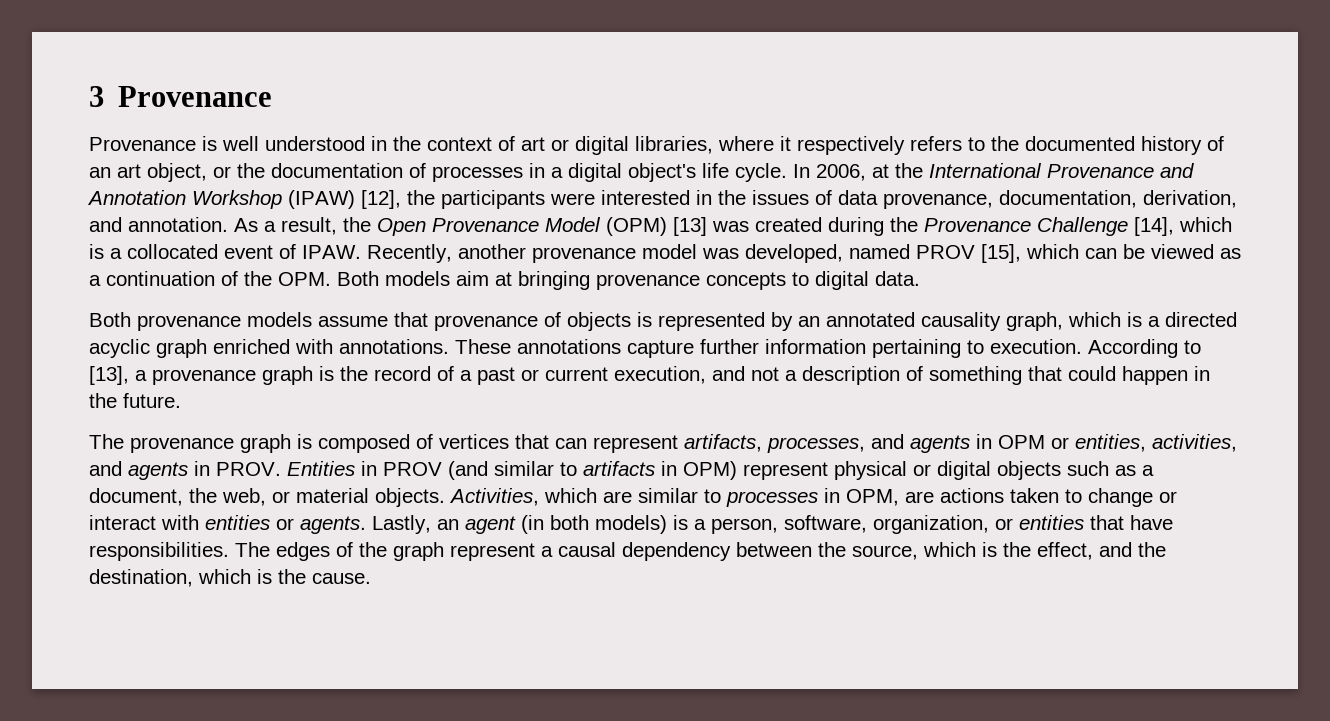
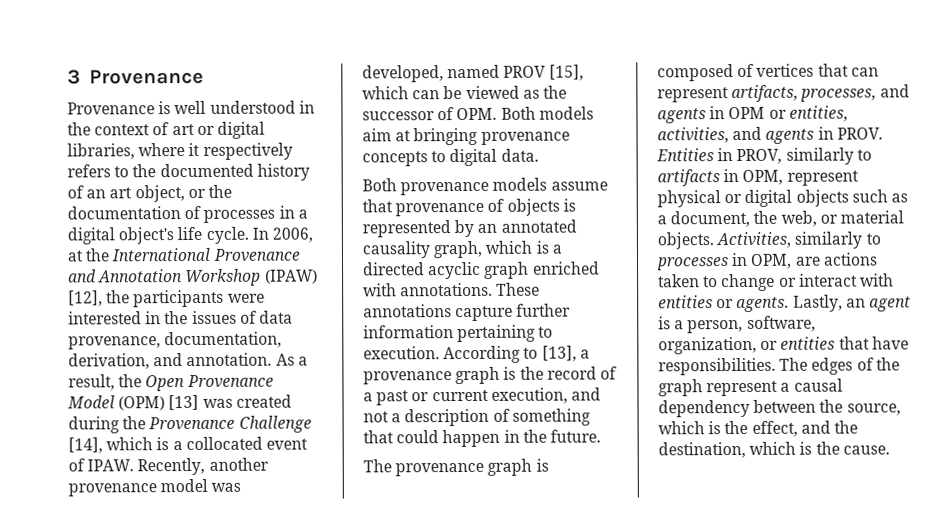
[89,271,272,286] a continuation of the -> [542,85,567,99] [362,107,455,121] the successor of
[383,461,554,480] PROV (and similar -> [736,147,854,165] PROV, similarly
[683,461,737,480] OPM) -> [742,169,784,185] OPM,
[544,488,698,503] which are similar -> [794,231,863,249] similarly
[521,515,667,534] (in both models) -> (911, 304) none

